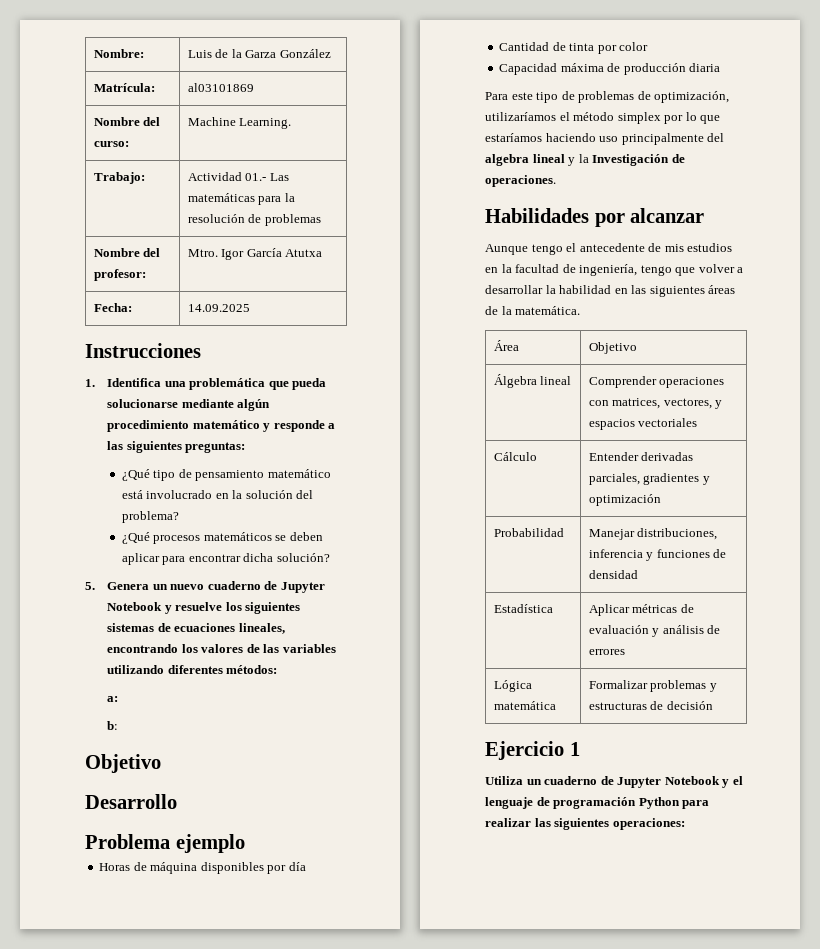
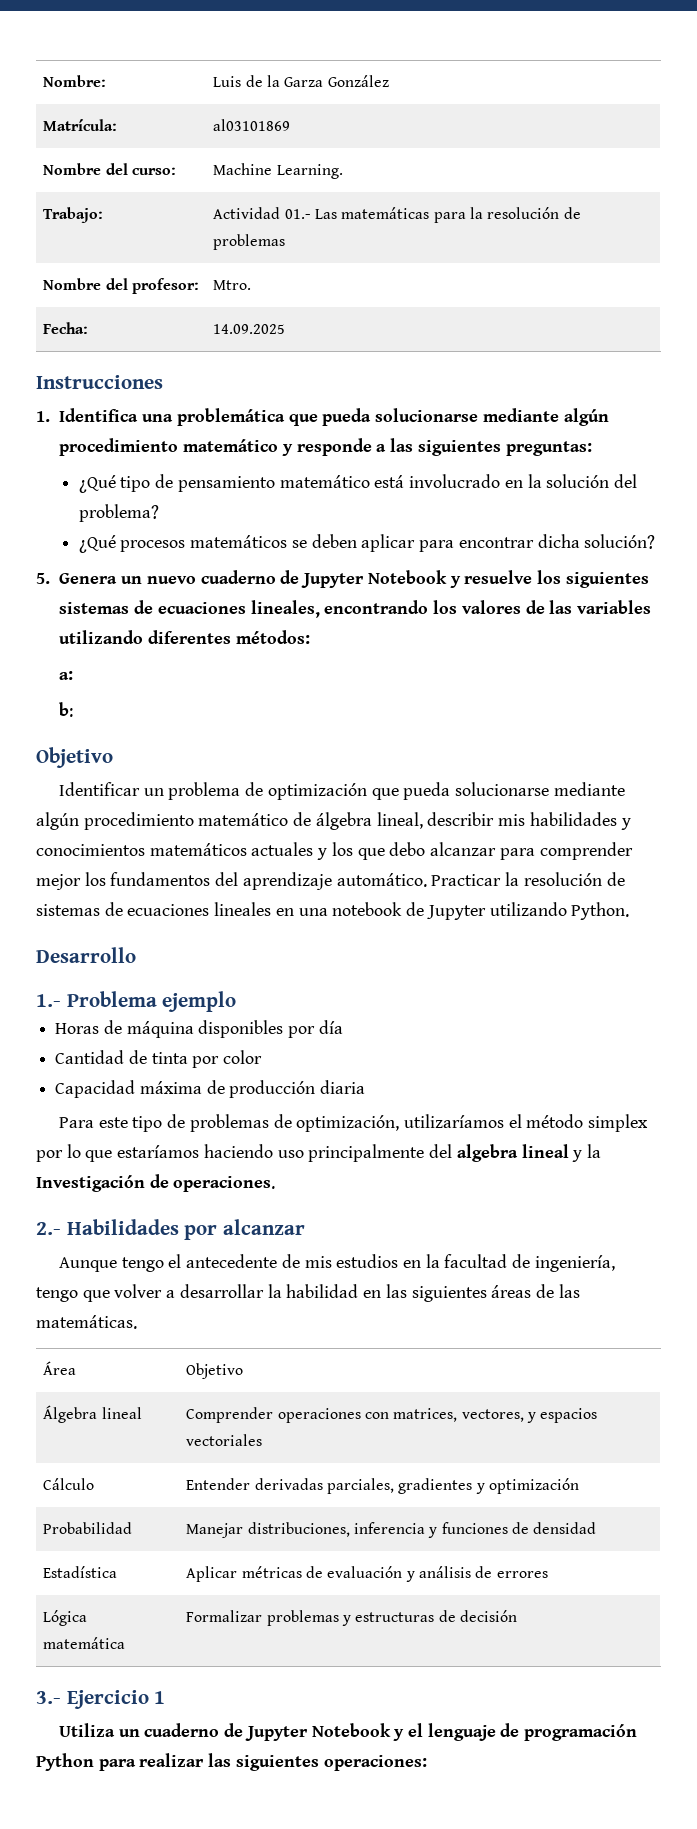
[221,248,323,260] Igor García Atutxa -> (252, 285) none
(161, 763) none -> [58,782,625,800] [36,812,631,830] [36,842,633,860] [36,872,625,890] [36,902,630,920] // Identificar un problema de optimización que pueda solucionarse mediante algún procedimiento matemático de álgebra lineal, describir mis habilidades y conocimientos matemáticos actuales y los que debo alcanzar para comprender mejor los fundamentos del aprendizaje automático. Practicar la resolución de sistemas de ecuaciones lineales en una notebook de Jupyter utilizando Python.
(177, 801) none -> [36,994,61,1007] 1.-
(556, 181) none -> [36,1222,61,1235] 2.-
[501,306,581,315] la matemática. -> [558,1284,580,1298] [36,1315,137,1329] las matemáticas.
(713, 705) none -> [36,1691,61,1704] 3.-

